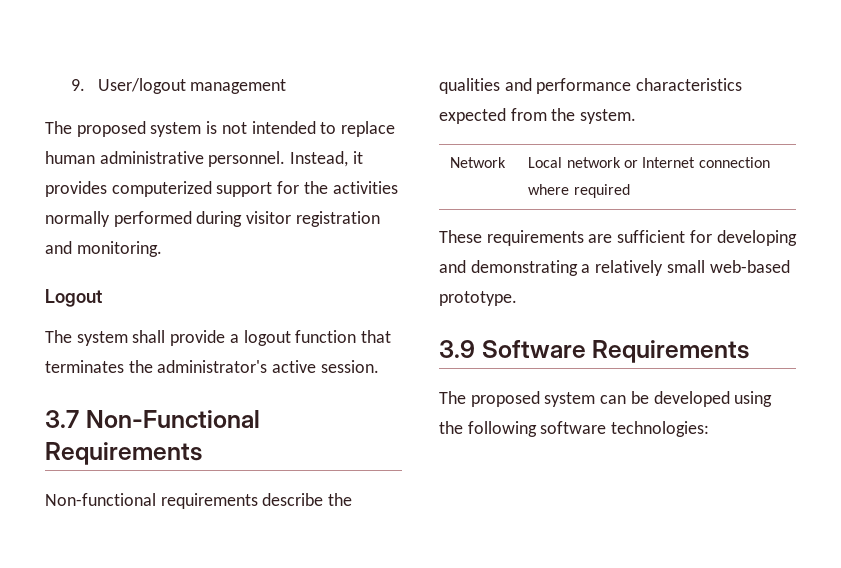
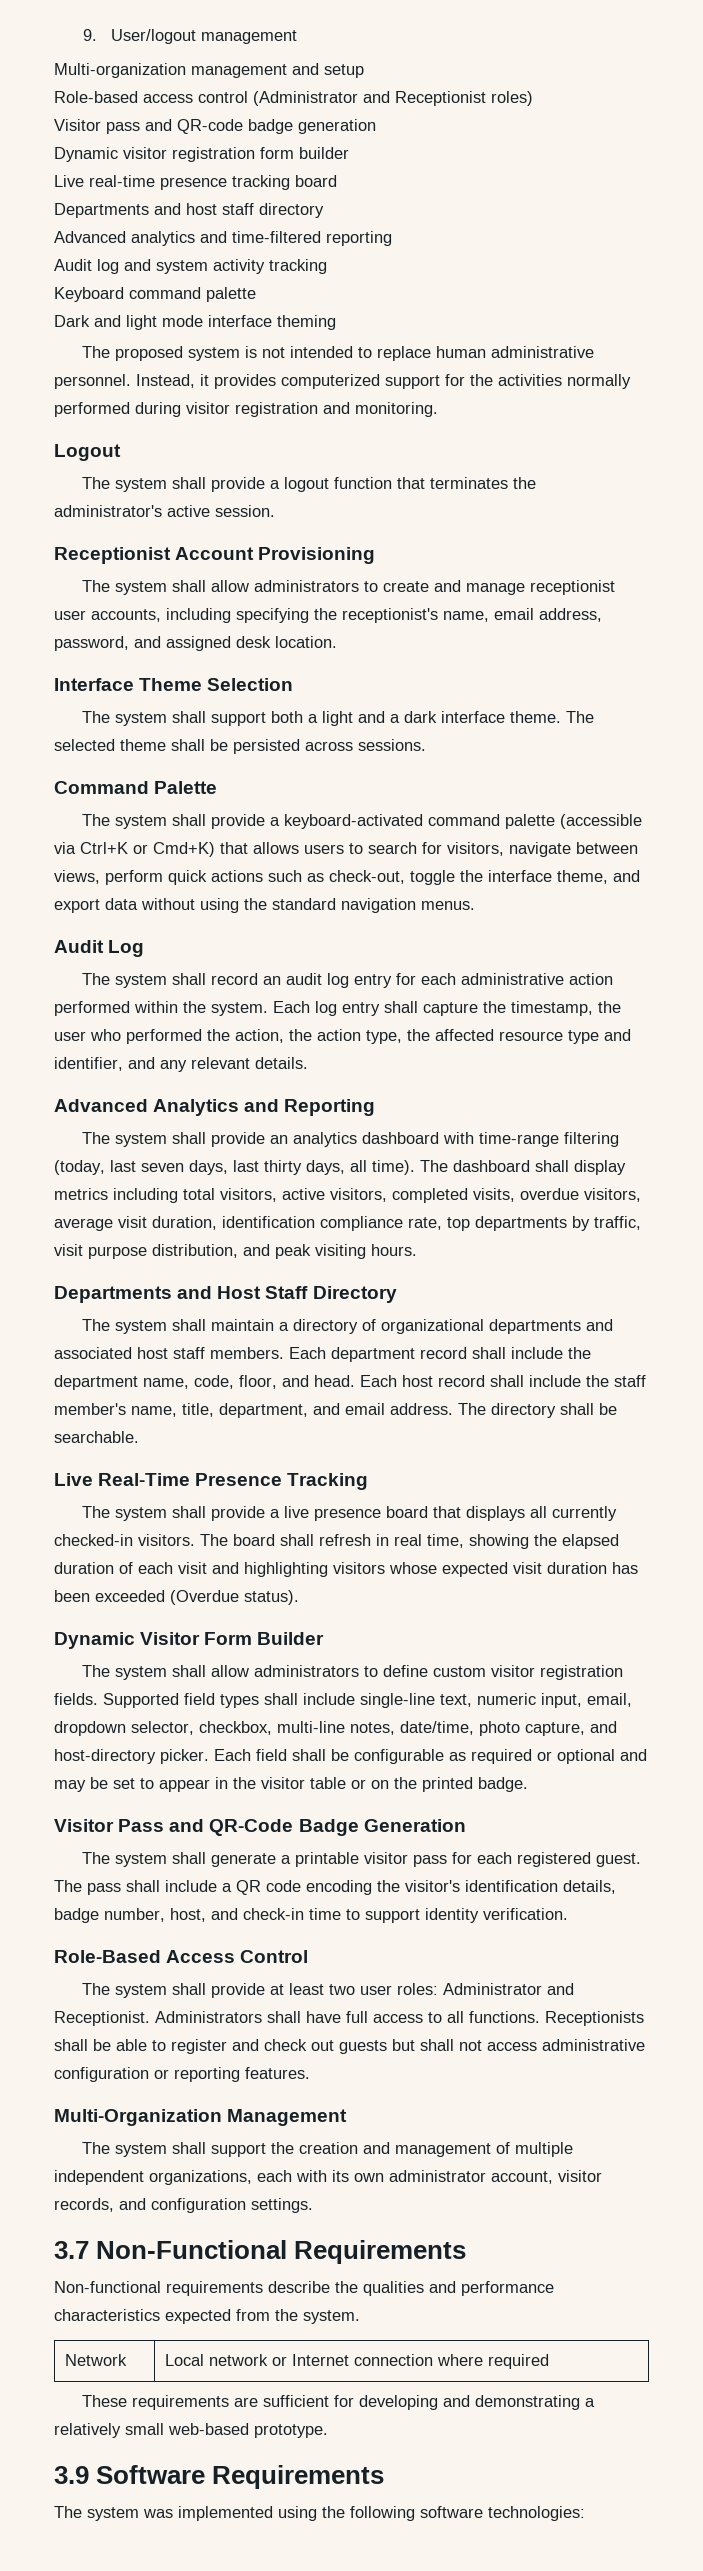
(287, 86) none -> [54,63,364,78] [54,91,533,106] [54,119,376,134] [54,147,349,162] [54,175,337,190] [54,203,324,218] [54,231,392,246] [54,259,327,274] [54,287,256,302] [54,315,336,330] // Multi-organization management and setup // Role-based access control (Administrator and Receptionist roles) // Visitor pass and QR-code badge generation // Dynamic visitor registration form builder // Live real-time presence tracking board // Departments and host staff directory // Advanced analytics and time-filtered reporting // Audit log and system activity tracking // Keyboard command palette // Dark and light mode interface theming
(379, 366) none -> [54,547,376,564] [82,580,616,595] [54,608,602,623] [54,636,337,651] [54,678,294,691] [82,711,595,726] [54,739,426,754] [54,781,218,794] [82,814,643,829] [54,842,638,857] [54,870,640,885] [54,898,475,913] [54,940,145,957] [82,973,614,988] [54,1001,621,1016] [54,1029,631,1044] [54,1057,308,1072] [54,1099,376,1116] [82,1132,620,1147] [54,1160,626,1175] [54,1188,641,1203] [54,1216,641,1231] [54,1244,417,1259] [54,1286,397,1303] [82,1319,614,1334] [54,1347,591,1362] [54,1375,646,1390] [54,1403,617,1418] [54,1431,139,1443] [54,1473,369,1490] [82,1506,618,1521] [54,1534,619,1549] [54,1562,638,1577] [54,1590,299,1605] [54,1632,325,1649] [82,1665,624,1680] [54,1693,632,1708] [54,1721,617,1736] [54,1749,647,1764] [54,1777,528,1792] [54,1819,466,1836] [82,1852,642,1867] [54,1880,616,1895] [54,1908,568,1923] [54,1950,309,1963] [82,1983,575,1998] [54,2011,644,2026] [54,2039,645,2054] [54,2067,310,2082] [54,2109,348,2126] [82,2142,574,2157] [54,2170,602,2185] [54,2198,313,2213] // Receptionist Account Provisioning // The system shall allow administrators to create and manage receptionist user accounts, including specifying the receptionist's name, email address, password, and assigned desk location. // Interface Theme Selection // The system shall support both a light and a dark interface theme. The selected theme shall be persisted across sessions. // Command Palette // The system shall provide a keyboard-activated command palette (accessible via Ctrl+K or Cmd+K) that allows users to search for visitors, navigate between views, perform quick actions such as check-out, toggle the interface theme, and export data without using the standard navigation menus. // Audit Log // The system shall record an audit log entry for each administrative action performed within the system. Each log entry shall capture the timestamp, the user who performed the action, the action type, the affected resource type and identifier, and any relevant details. // Advanced Analytics and Reporting // The system shall provide an analytics dashboard with time-range filtering (today, last seven days, last thirty days, all time). The dashboard shall display metrics including total visitors, active visitors, completed visits, overdue visitors, average visit duration, identification compliance rate, top departments by traffic, visit purpose distribution, and peak visiting hours. // Departments and Host Staff Directory // The system shall maintain a directory of organizational departments and associated host staff members. Each department record shall include the department name, code, floor, and head. Each host record shall include the staff member's name, title, department, and email address. The directory shall be searchable. // Live Real-Time Presence Tracking // The system shall provide a live presence board that displays all currently checked-in visitors. The board shall refresh in real time, showing the elapsed duration of each visit and highlighting visitors whose expected visit duration has been exceeded (Overdue status). // Dynamic Visitor Form Builder // The system shall allow administrators to define custom visitor registration fields. Supported field types shall include single-line text, numeric input, email, dropdown selector, checkbox, multi-line notes, date/time, photo capture, and host-directory picker. Each field shall be configurable as required or optional and may be set to appear in the visitor table or on the printed badge. // Visitor Pass and QR-Code Badge Generation // The system shall generate a printable visitor pass for each registered guest. The pass shall include a QR code encoding the visitor's identification details, badge number, host, and check-in time to support identity verification. // Role-Based Access Control // The system shall provide at least two user roles: Administrator and Receptionist. Administrators shall have full access to all functions. Receptionists shall be able to register and check out guests but shall not access administrative configuration or reporting features. // Multi-Organization Management // The system shall support the creation and management of multiple independent organizations, each with its own administrator account, visitor records, and configuration settings.
[470,391,730,407] proposed system can be developed -> [87,2506,273,2521] system was implemented

